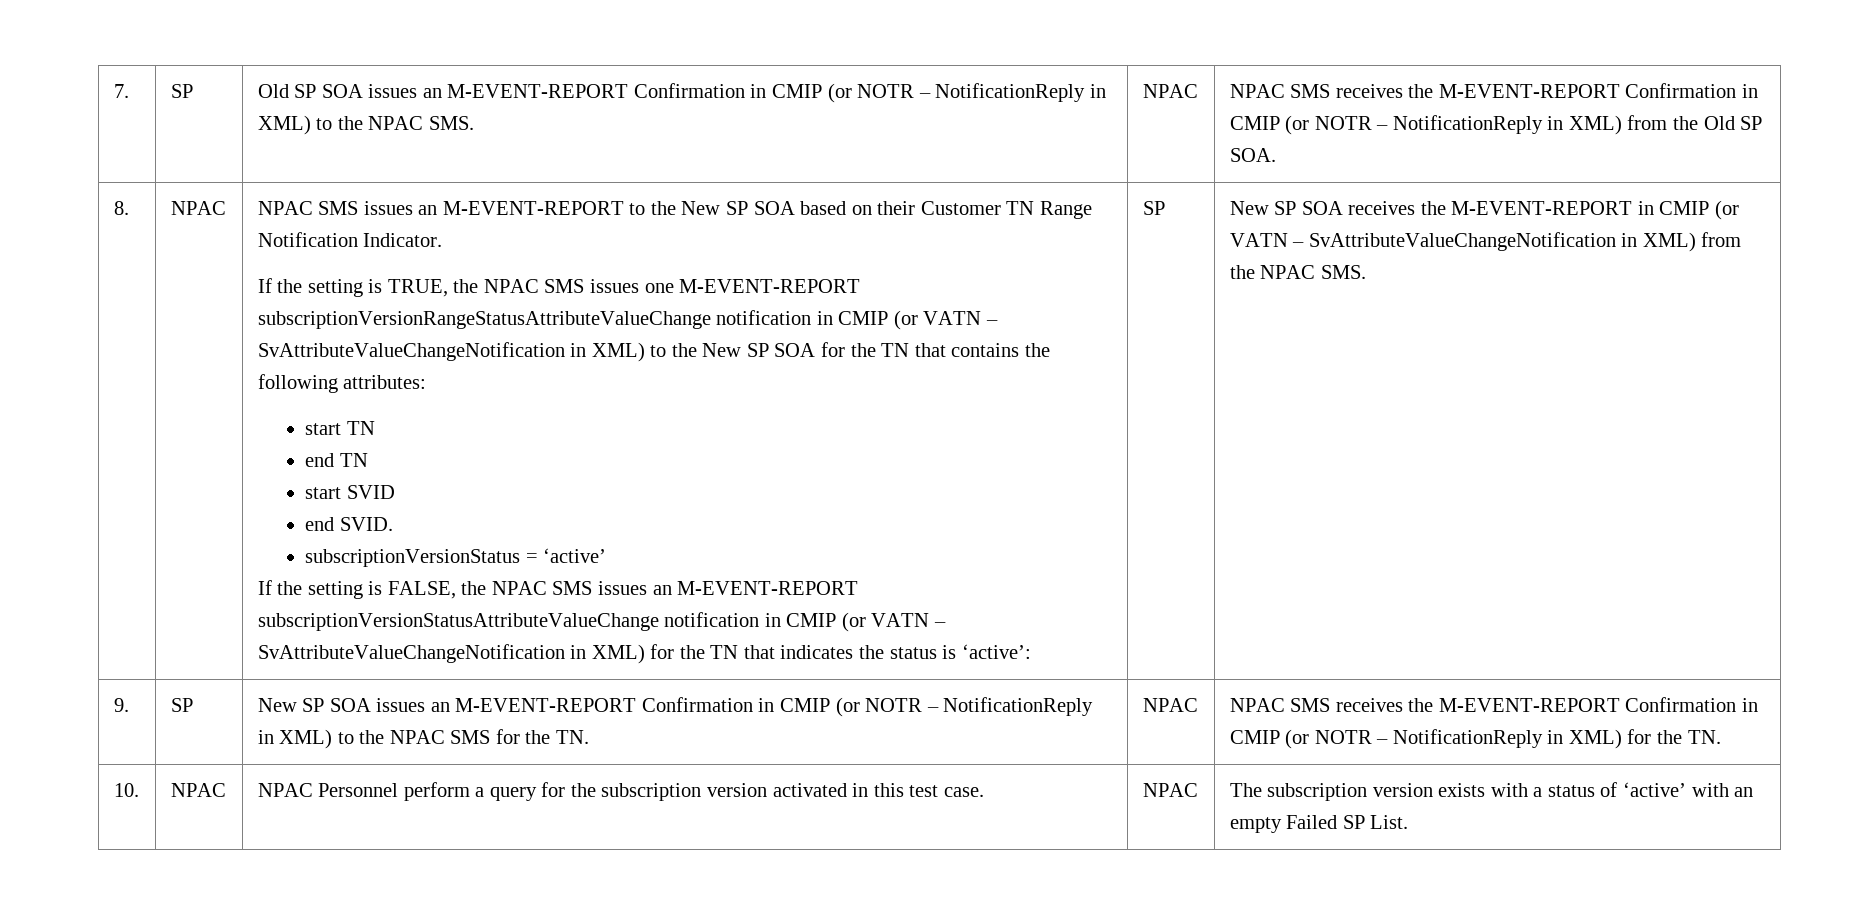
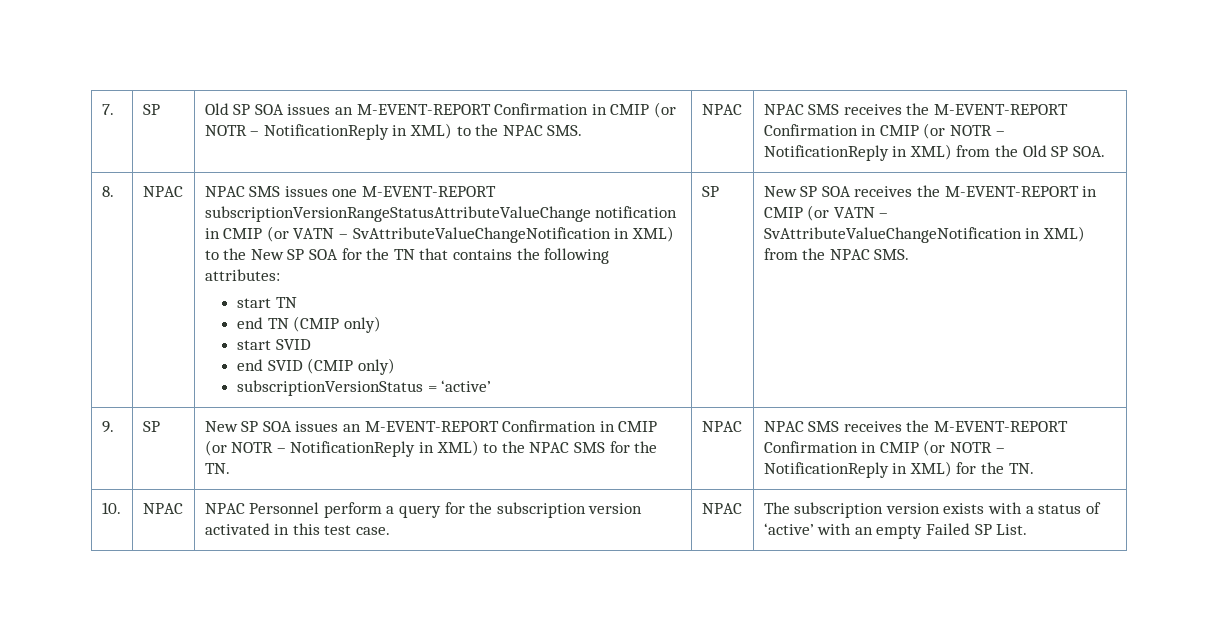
[418,201,1092,219] [257,232,443,247] [257,278,640,297] an M-EVENT-REPORT to the New SP SOA based on their Customer TN Range Notification Indicator. // If the setting is TRUE, the NPAC SMS issues -> (328, 191) none
(368, 460) none -> [293,316,381,333] (CMIP only)
[339,517,393,531] SVID. -> [267,358,395,375] SVID (CMIP only)
[257,580,859,599] [257,612,946,632] [257,644,1031,664] // If the setting is FALSE, the NPAC SMS issues an M-EVENT-REPORT subscriptionVersionStatusAttributeValueChange notification in CMIP (or VATN – SvAttributeValueChangeNotification in XML) for the TN that indicates the status is ‘active’: -> (492, 386) none

